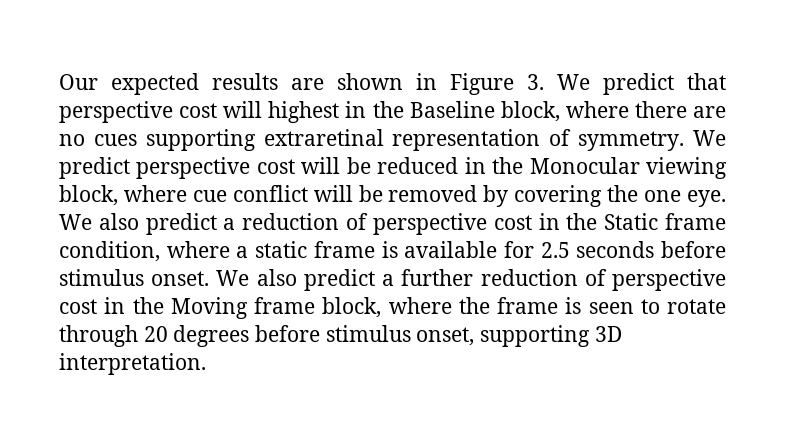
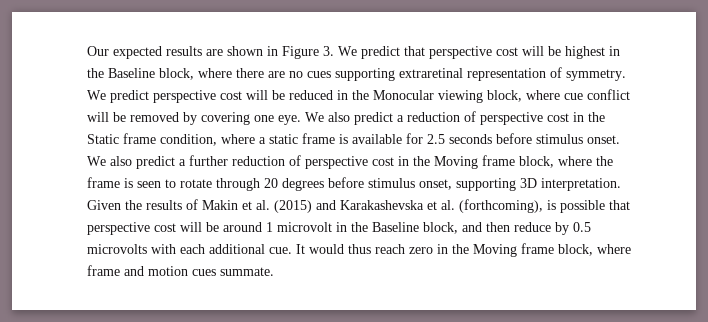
(263, 109) none -> [548,46,561,56] be
[607,185,639,202] the -> (250, 118) none
(206, 364) none -> [87,199,630,213] [87,222,591,235] [87,243,631,257] [87,265,274,276] Given the results of Makin et al. (2015) and Karakashevska et al. (forthcoming), is possible that perspective cost will be around 1 microvolt in the Baseline block, and then reduce by 0.5 microvolts with each additional cue. It would thus reach zero in the Moving frame block, where frame and motion cues summate.

